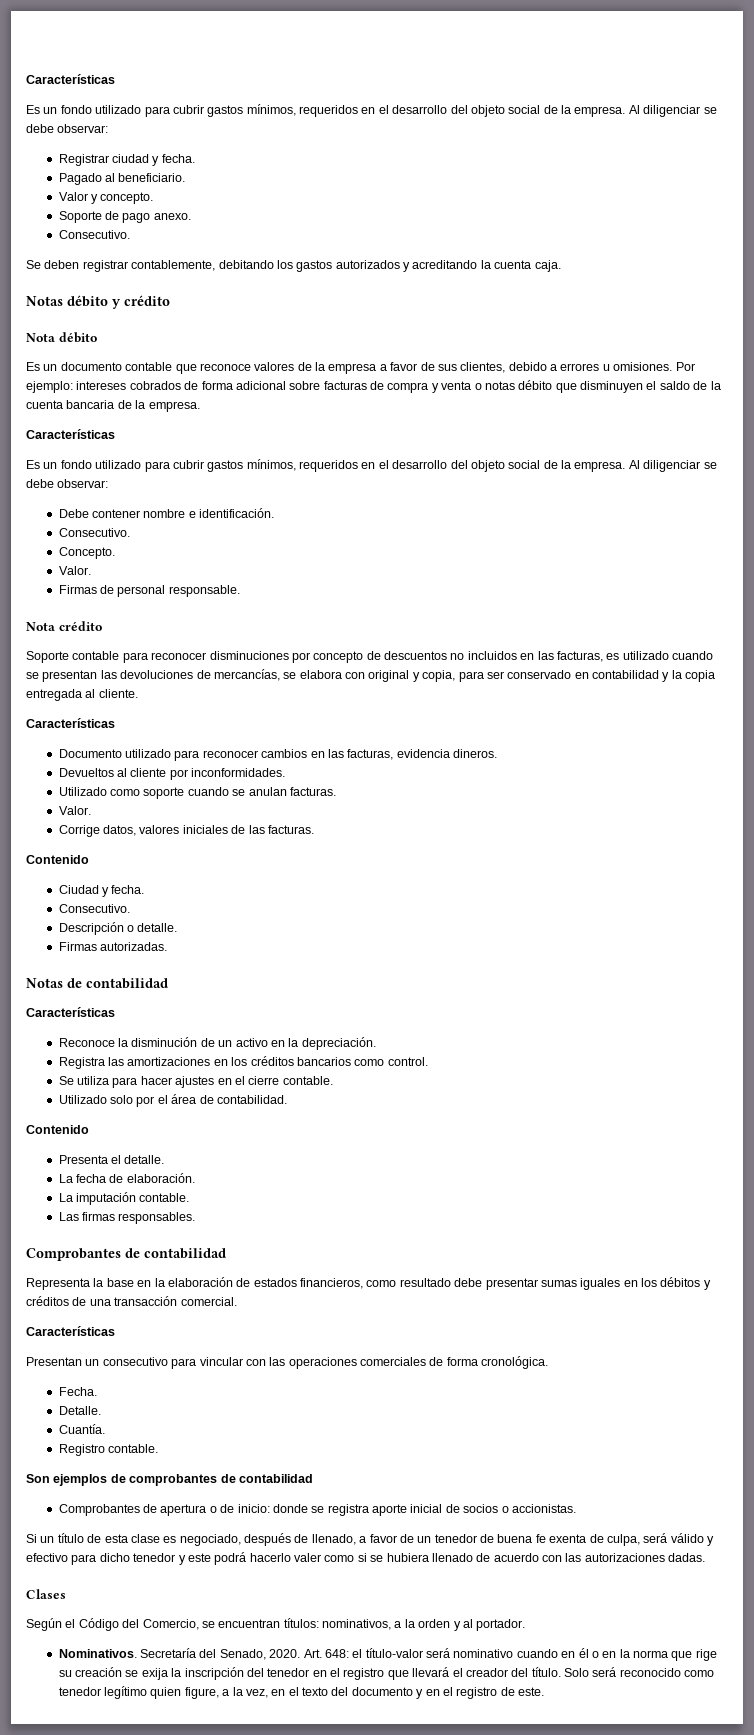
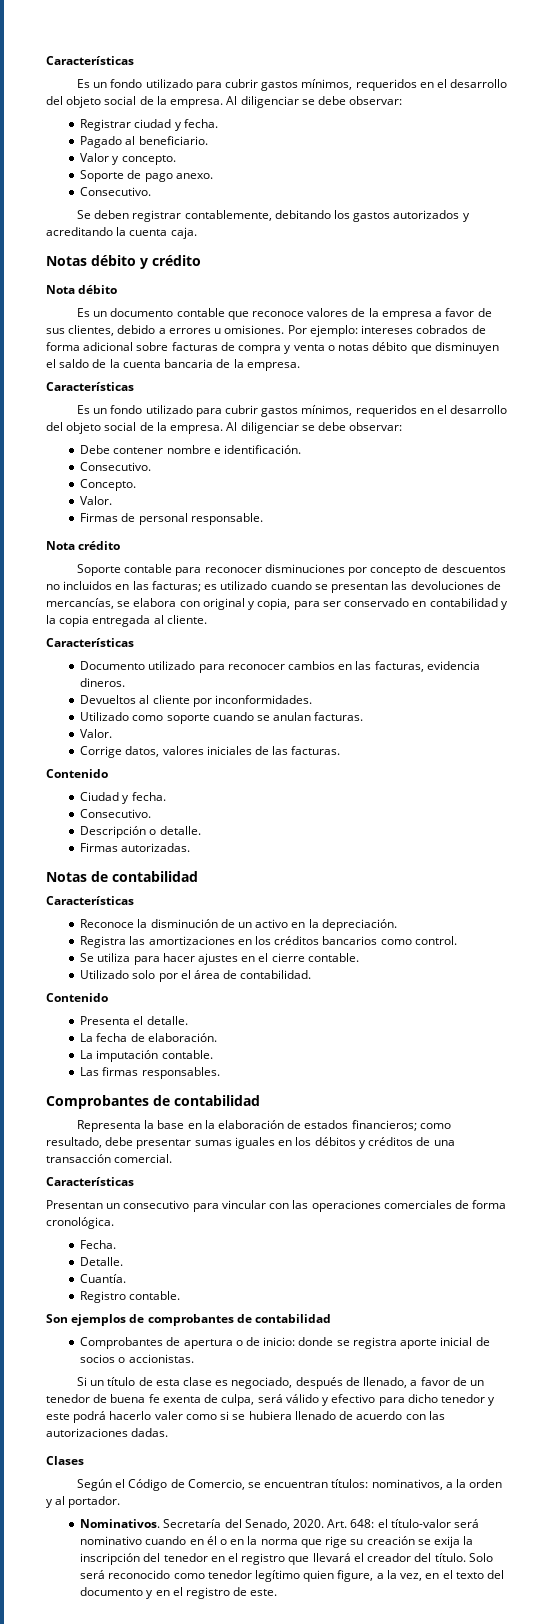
[556,651,603,662] facturas, -> [151,581,201,592] facturas;
[300,1278,451,1289] financieros, como resultado -> [351,1120,451,1131] [46,1137,102,1148] financieros; como resultado,
[122,1619,140,1628] del -> [170,1479,185,1488] de

